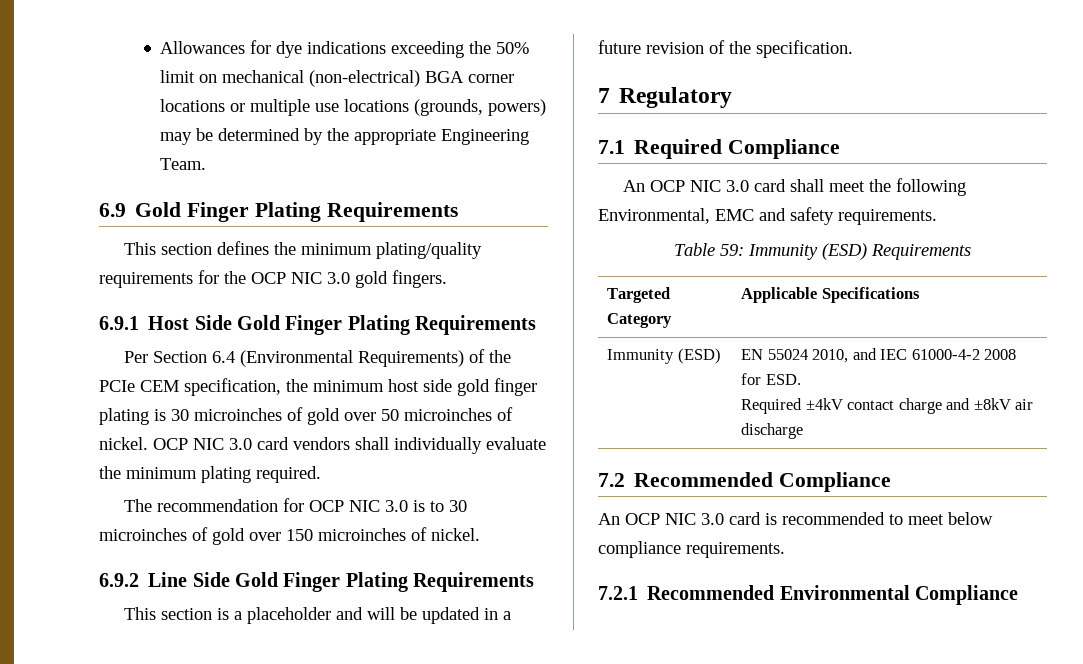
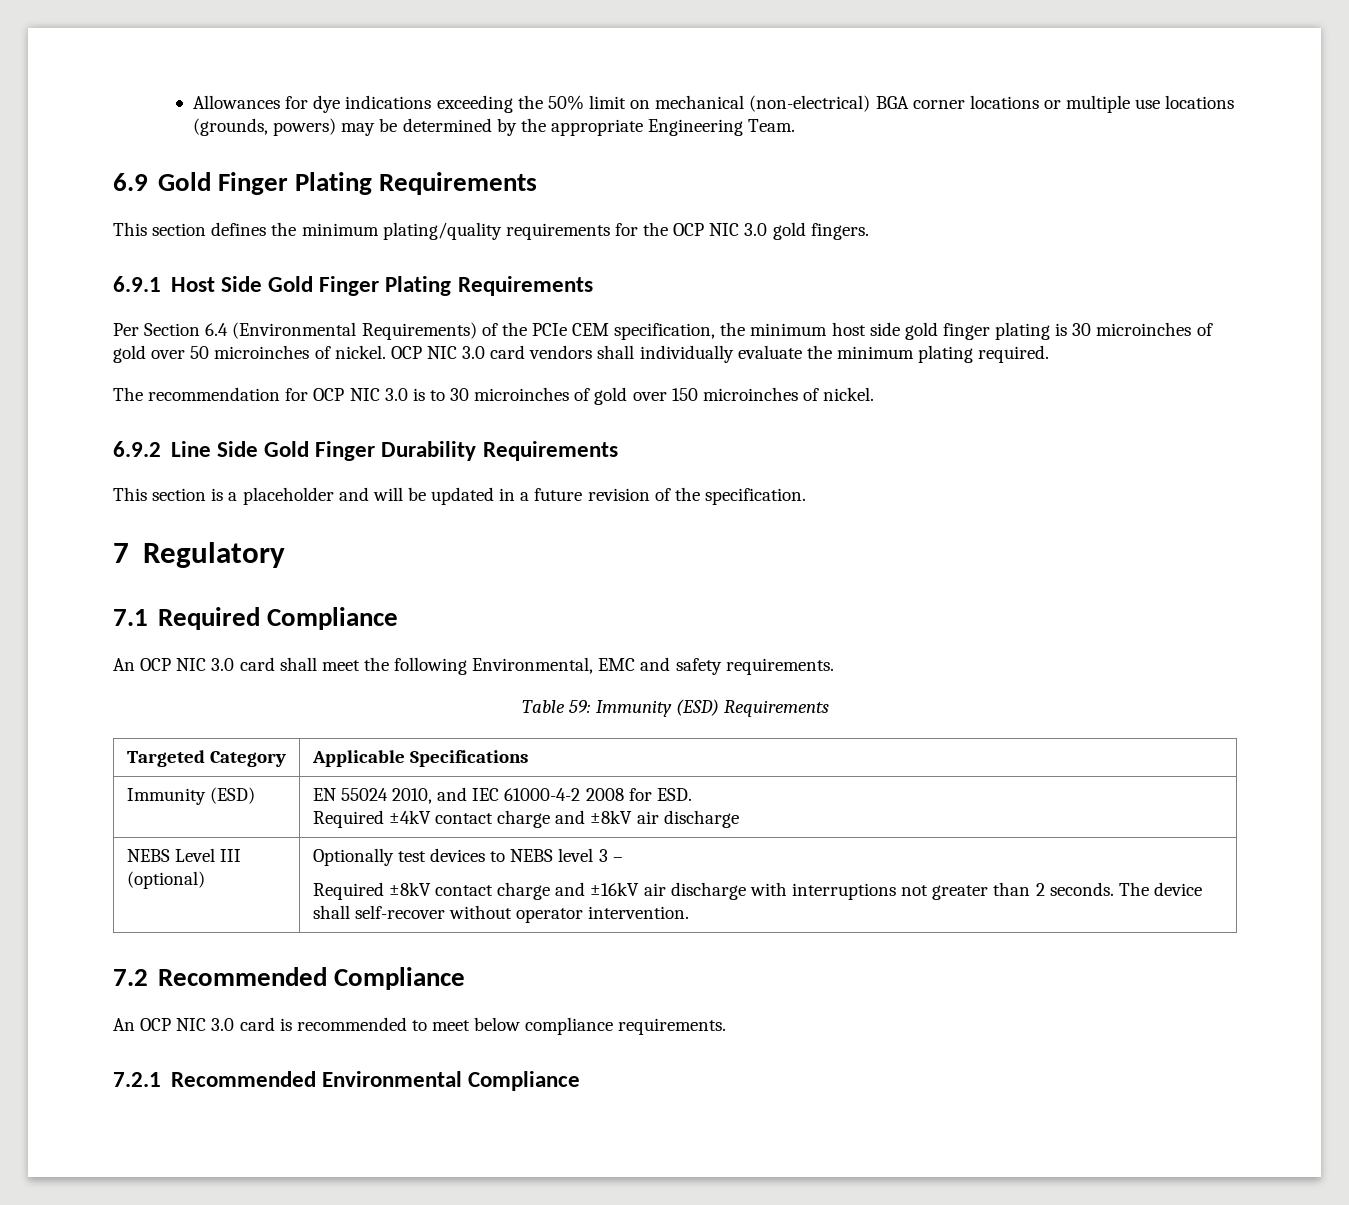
[345,572,408,592] Plating -> [381,441,477,461] Durability
(804, 431) none -> [126,848,242,862] [126,871,205,889] [312,848,623,866] [312,882,1202,900] [312,905,690,923] // NEBS Level III (optional) | Optionally test devices to NEBS level 3 – // Required ±8kV contact charge and ±16kV air discharge with interruptions not greater than 2 seconds. The device shall self-recover without operator intervention.

